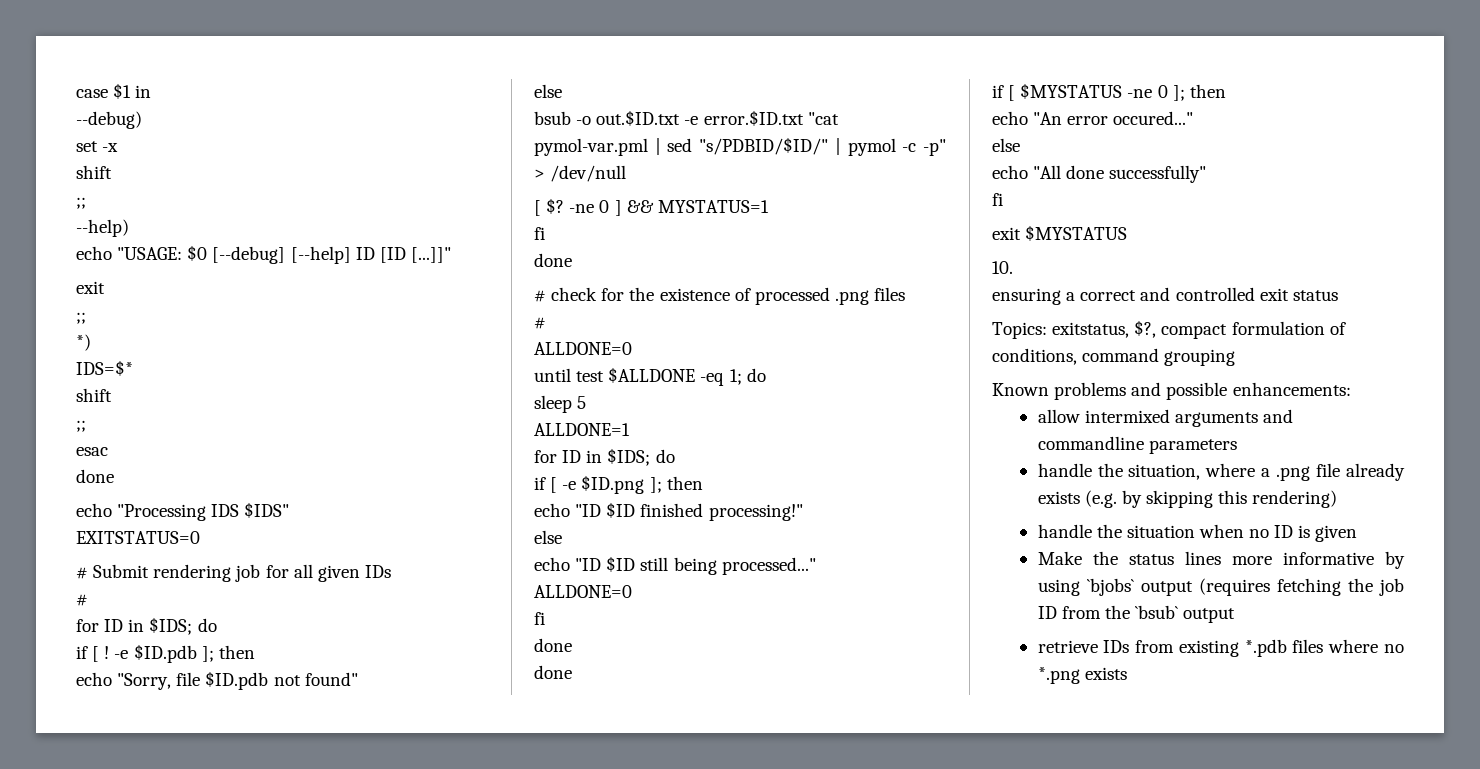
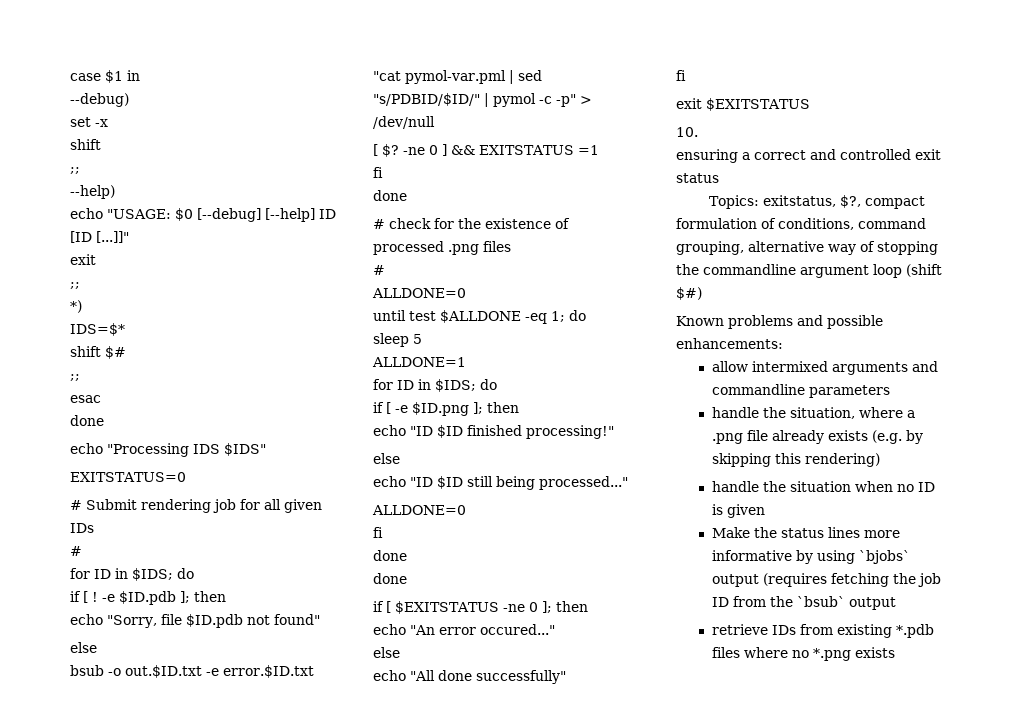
(112, 395) none -> [105,346,126,359] $#
[657,200,769,213] MYSTATUS=1 -> [479,145,599,155] EXITSTATUS =1
[1020,83,1123,99] $MYSTATUS -> [395,601,499,614] $EXITSTATUS
[1025,225,1128,241] $MYSTATUS -> [706,98,810,111] $EXITSTATUS
[1164,349,1236,366] grouping -> [676,241,938,255] [676,264,942,278] [676,287,702,300] grouping, alternative way of stopping the commandline argument loop (shift $#)

